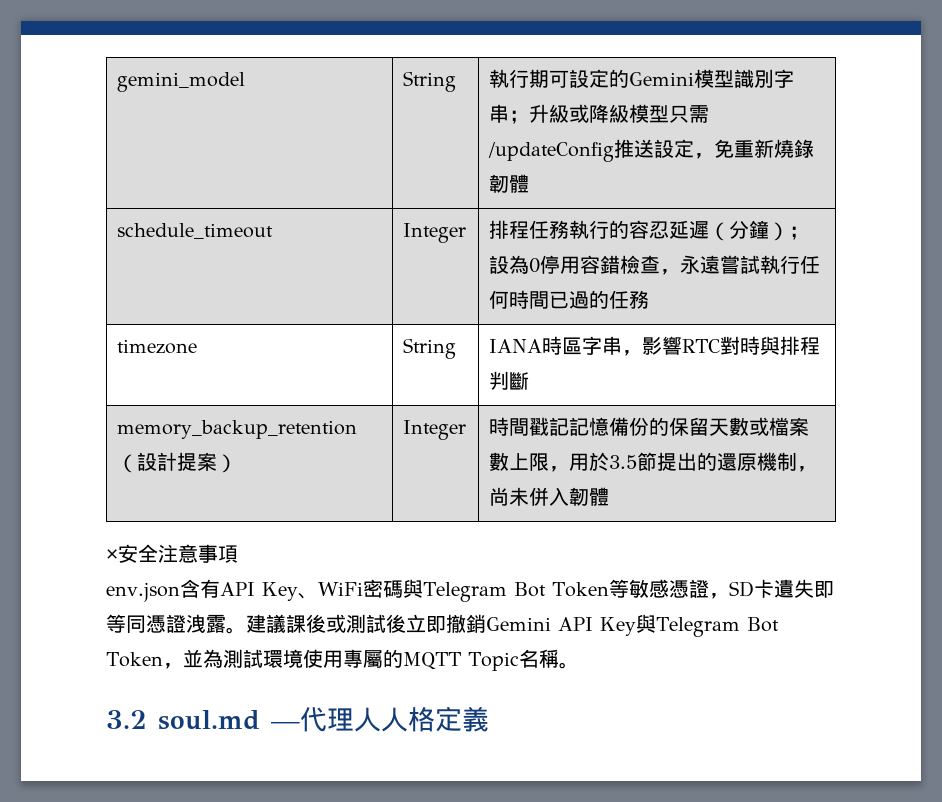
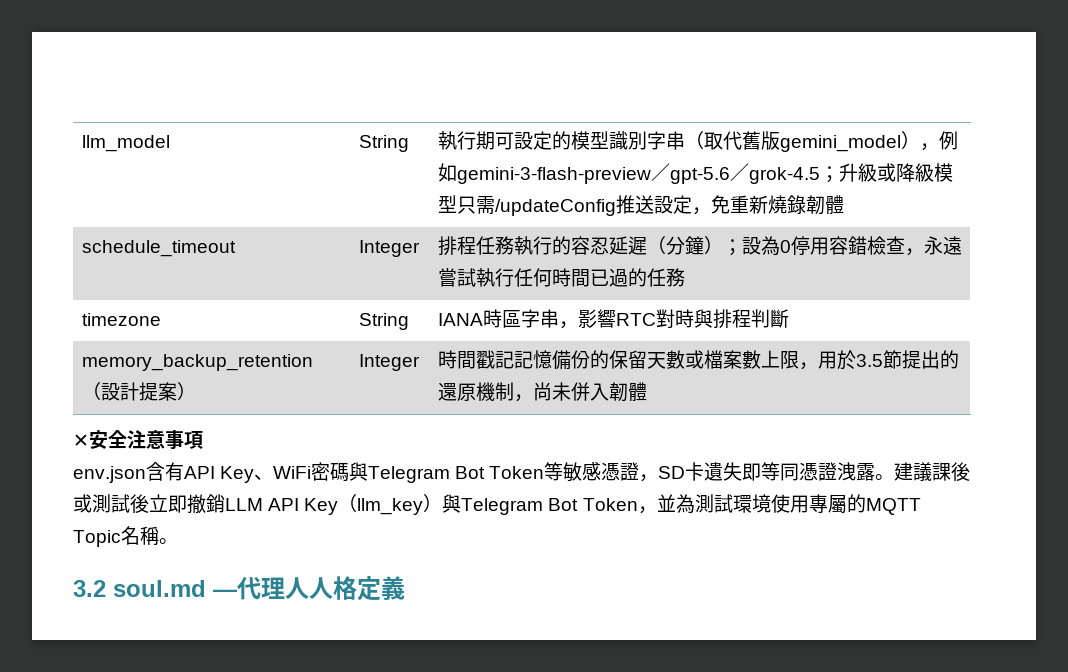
[117,72,246,92] gemini_model -> [81,135,170,152] llm_model
[629,72,695,86] Gemini -> (571, 140) none
(510, 113) none -> [684,131,958,152] [437,163,820,184] （取代舊版gemini_model），例如gemini-3-flash-preview／gpt-5.6／grok-4.5
[486,617,636,636] Gemini API Key -> [225,494,443,515] LLM API Key（llm_key）

